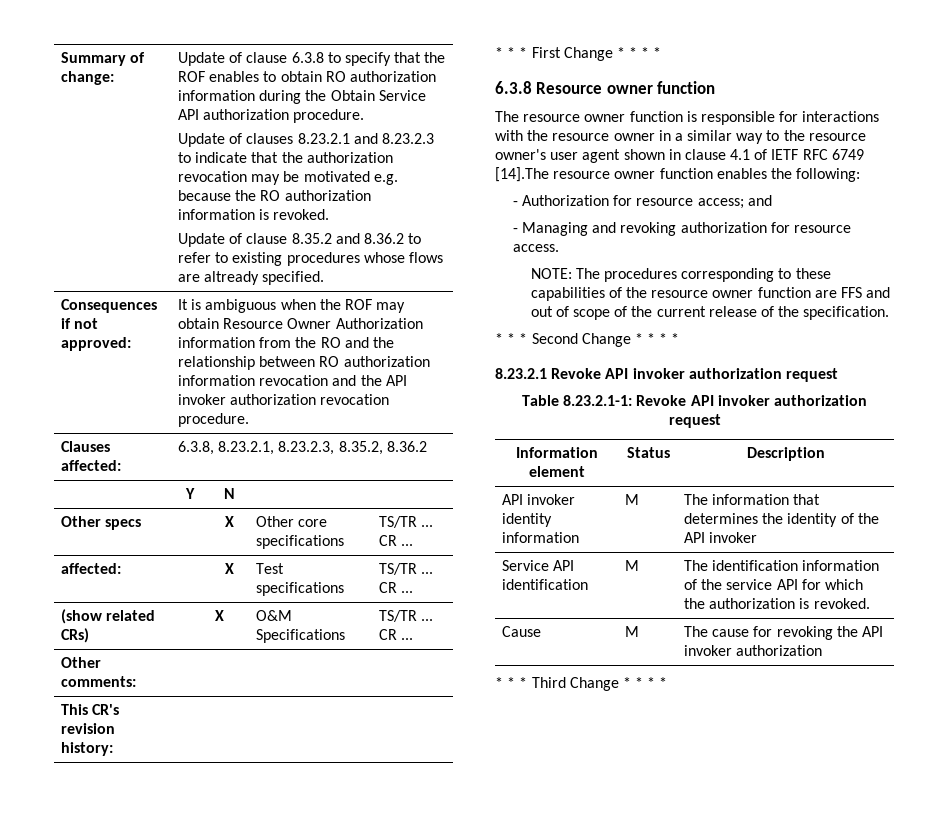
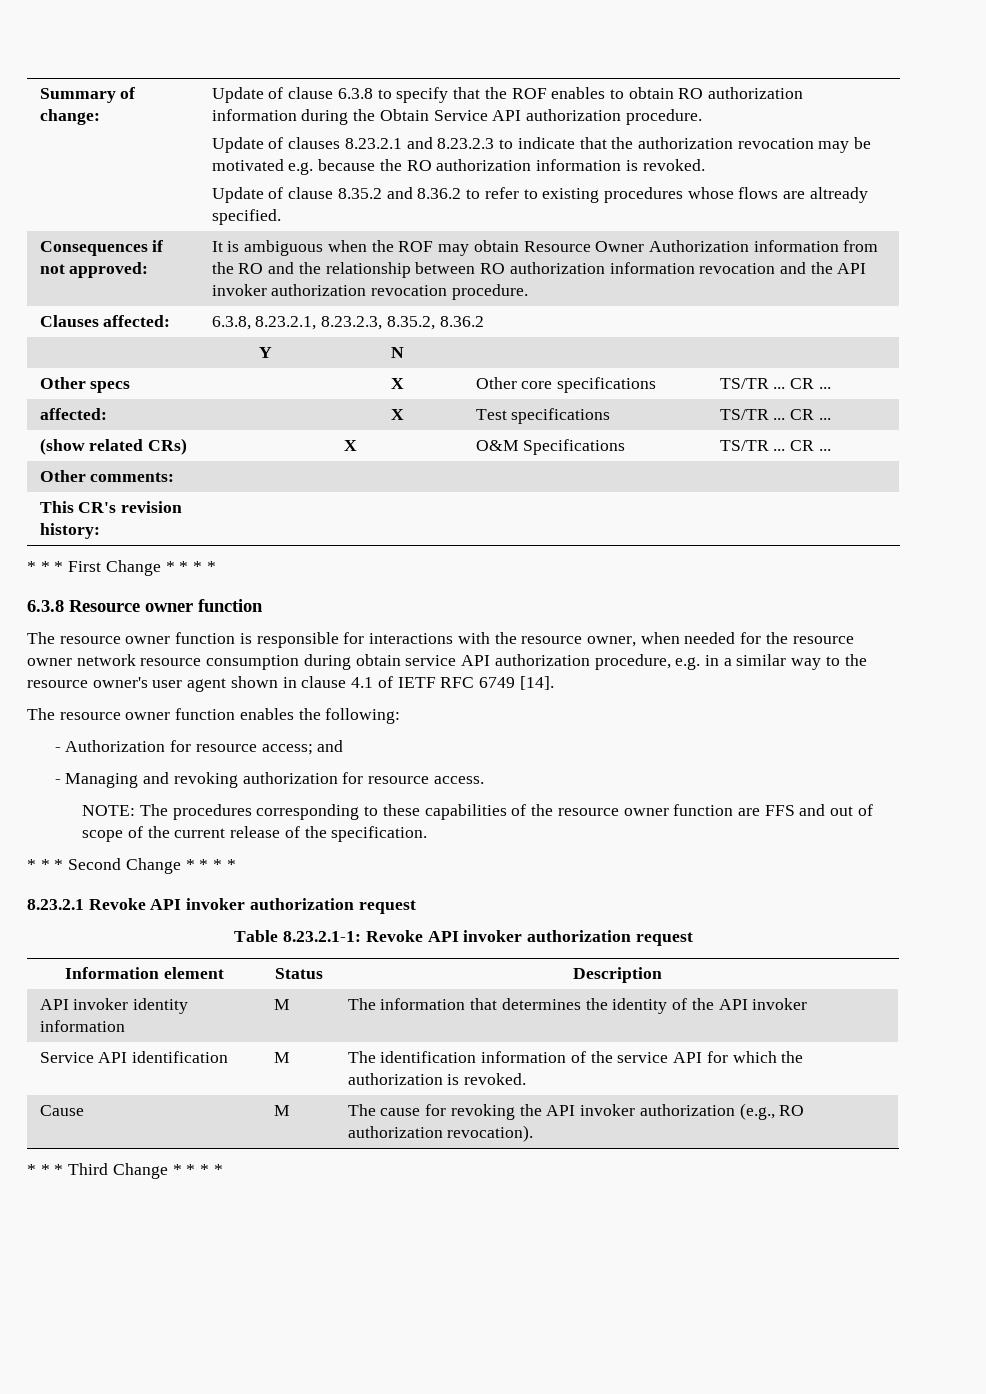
[613,133,655,141] owner -> [586,632,854,647] [27,654,701,670] owner, when needed for the resource owner network resource consumption during obtain service API authorization procedure, e.g.
[495,167,549,182] [14].The -> [519,676,554,690] [27,708,55,720] [14]. // The
(823, 650) none -> [739,1103,805,1120] [347,1125,534,1142] (e.g., RO authorization revocation).

